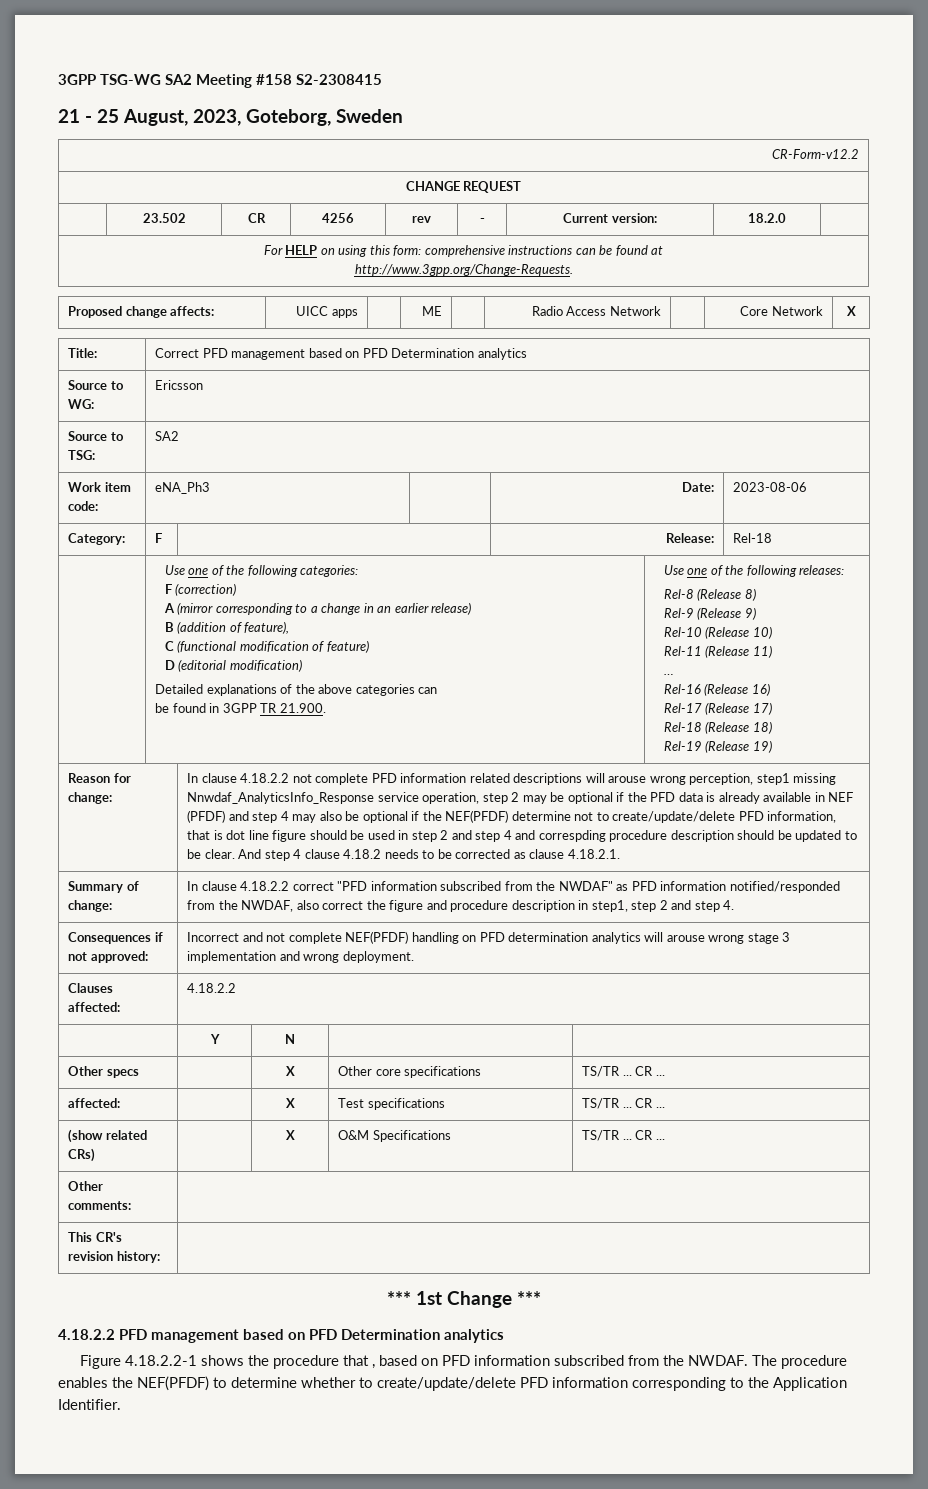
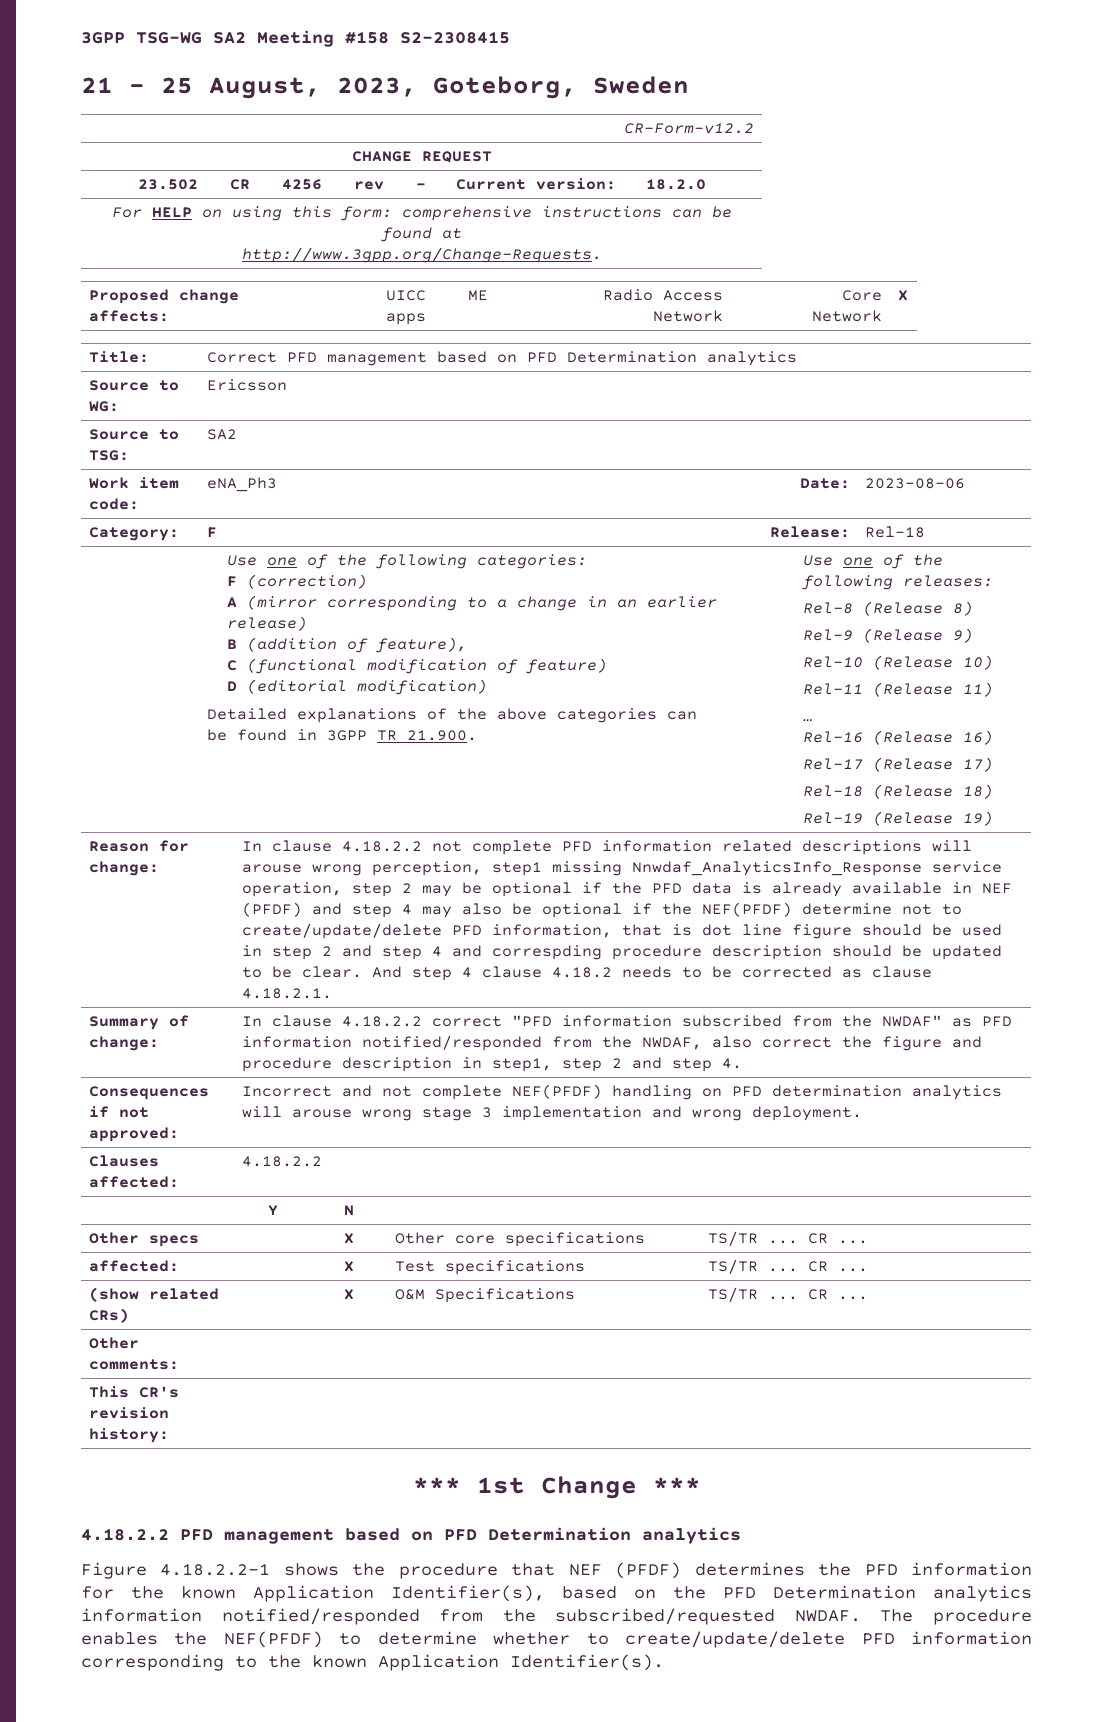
[372,1355,685,1369] , based on PFD information subscribed from the -> [568,1562,1032,1579] [81,1585,1032,1602] [81,1608,776,1625] NEF (PFDF) determines the PFD information for the known Application Identifier(s), based on the PFD Determination analytics information notified/responded from the subscribed/requested
[773,1377,847,1391] [58,1399,121,1410] Application Identifier. -> [312,1654,664,1671] known Application Identifier(s).

